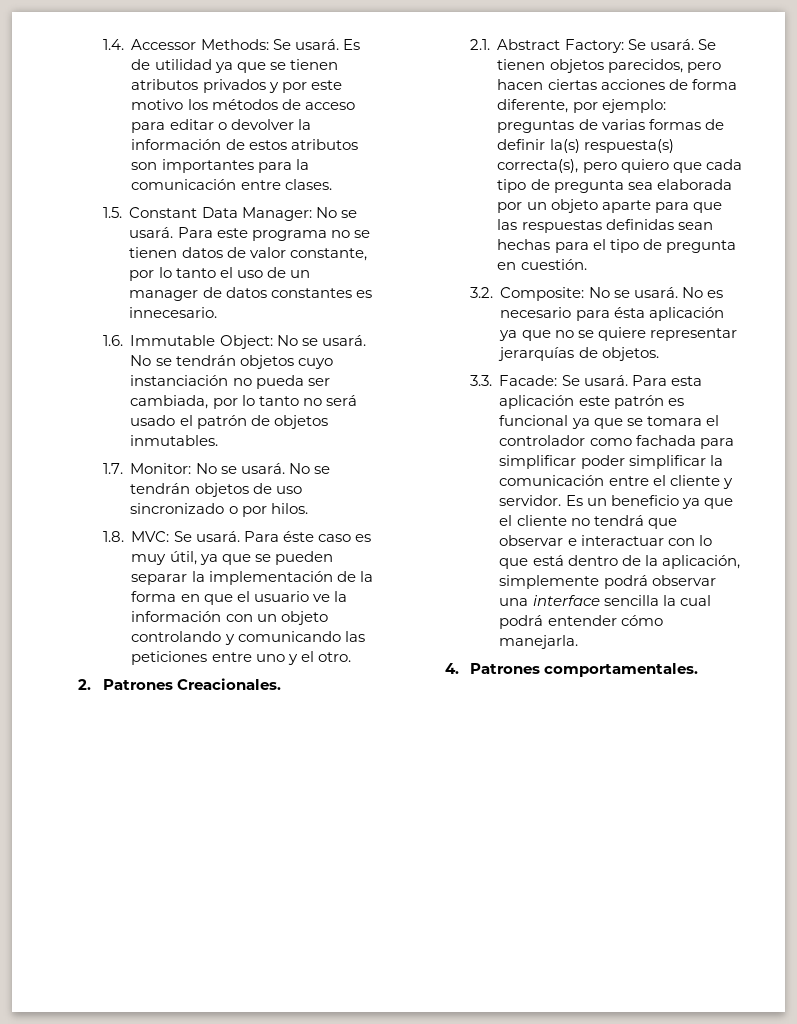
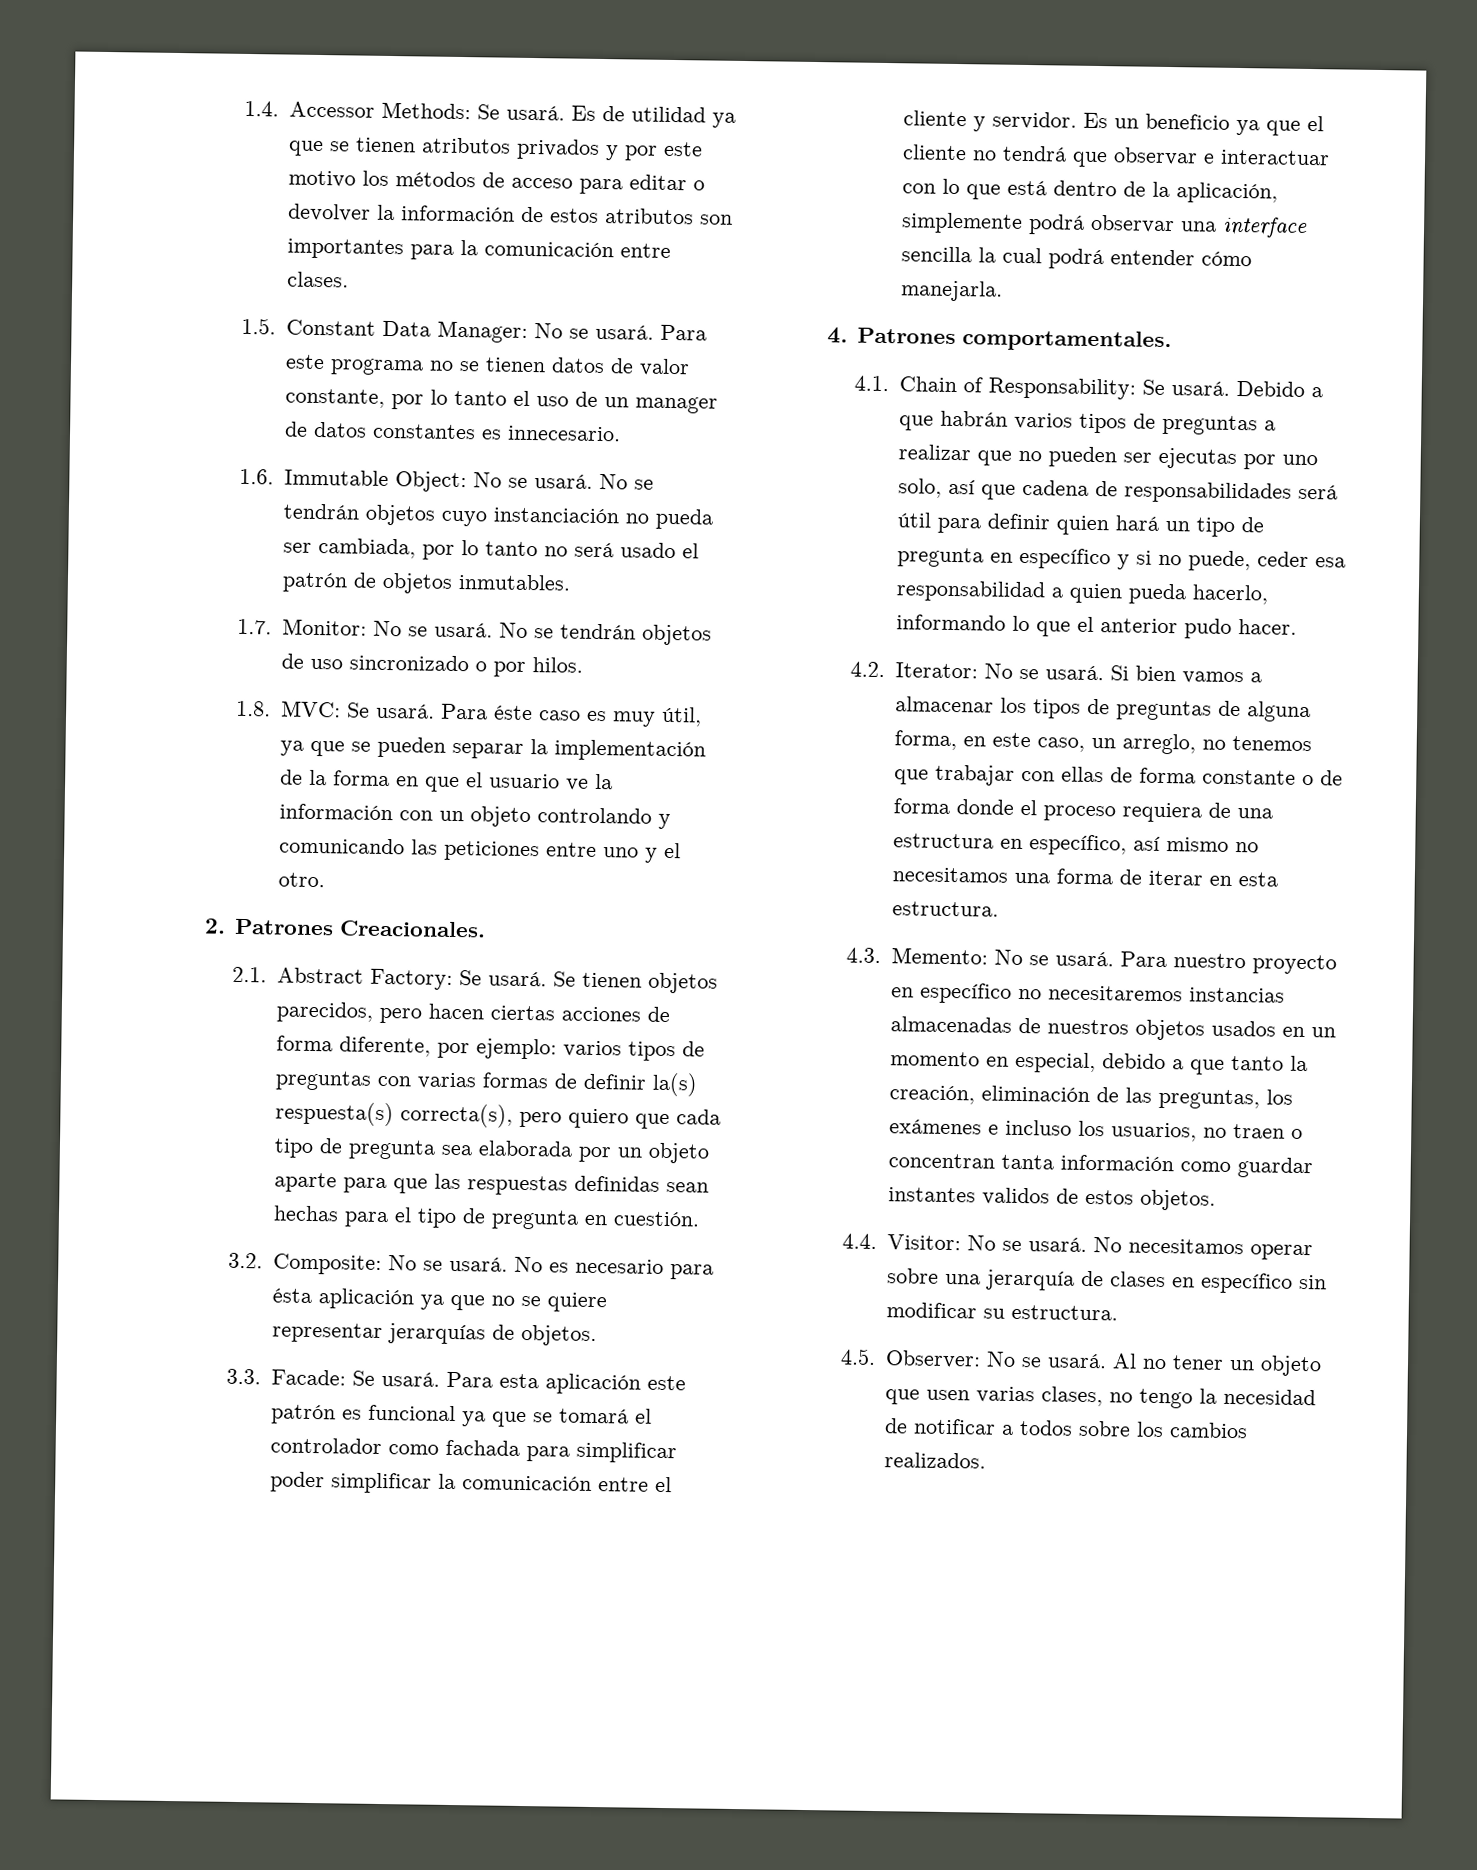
[497,119,598,133] preguntas de -> [563,1040,706,1062] [275,1070,412,1091] varios tipos de preguntas con
[646,416,702,426] tomara -> [559,1408,630,1424] tomará
(699, 670) none -> [854,375,1324,400] [899,410,1277,436] [898,444,1319,470] [898,478,1339,504] [897,512,1265,537] [897,547,1347,572] [896,580,1269,605] [896,614,1298,639] [850,661,1263,685] [895,696,1312,723] [894,730,1313,755] [894,764,1344,786] [893,798,1274,823] [893,833,1260,856] [892,867,1279,887] [892,901,1000,917] [846,947,1338,975] [891,982,1286,1004] [890,1016,1337,1041] [890,1051,1309,1075] [889,1085,1294,1110] [889,1119,1304,1142] [888,1153,1314,1179] [888,1187,1217,1211] [842,1233,1314,1261] [887,1268,1328,1294] [886,1302,1119,1321] [840,1348,1323,1377] [885,1386,1317,1409] [884,1418,1249,1439] [884,1452,987,1469] // 4.1. Chain of Responsability: Se usará. Debido a que habrán varios tipos de preguntas a realizar que no pueden ser ejecutas por uno solo, así que cadena de responsabilidades será útil para definir quien hará un tipo de pregunta en específico y si no puede, ceder esa responsabilidad a quien pueda hacerlo, informando lo que el anterior pudo hacer. // 4.2. Iterator: No se usará. Si bien vamos a almacenar los tipos de preguntas de alguna forma, en este caso, un arreglo, no tenemos que trabajar con ellas de forma constante o de forma donde el proceso requiera de una estructura en específico, así mismo no necesitamos una forma de iterar en esta estructura. // 4.3. Memento: No se usará. Para nuestro proyecto en específico no necesitaremos instancias almacenadas de nuestros objetos usados en un momento en especial, debido a que tanto la creación, eliminación de las preguntas, los exámenes e incluso los usuarios, no traen o concentran tanta información como guardar instantes validos de estos objetos. // 4.4. Visitor: No se usará. No necesitamos operar sobre una jerarquía de clases en específico sin modificar su estructura. // 4.5. Observer: No se usará. Al no tener un objeto que usen varias clases, no tengo la necesidad de notificar a todos sobre los cambios realizados.

